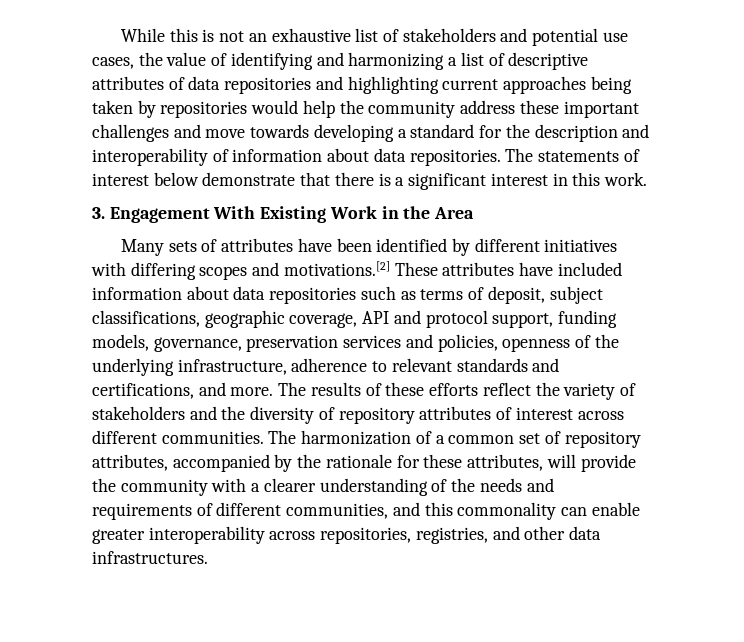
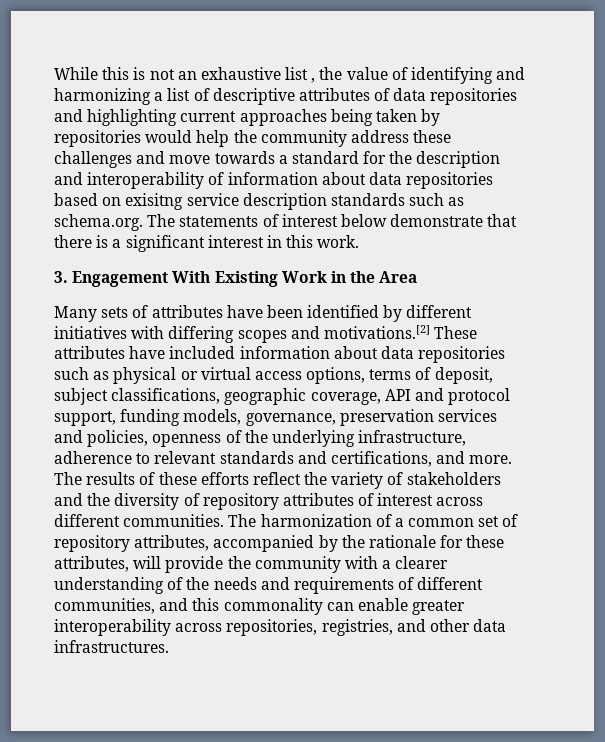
[382,28,628,46] [92,57,134,69] of stakeholders and potential use cases, -> [311,78,316,83] ,
[563,101,639,118] important -> (452, 136) none
[313,124,394,142] developing -> (275, 157) none
[409,149,501,166] repositories. -> [406,172,494,189] [54,193,465,210] [54,214,143,231] repositories based on exisitng service description standards such as schema.org.
(416, 295) none -> [113,367,366,384] physical or virtual access options,

